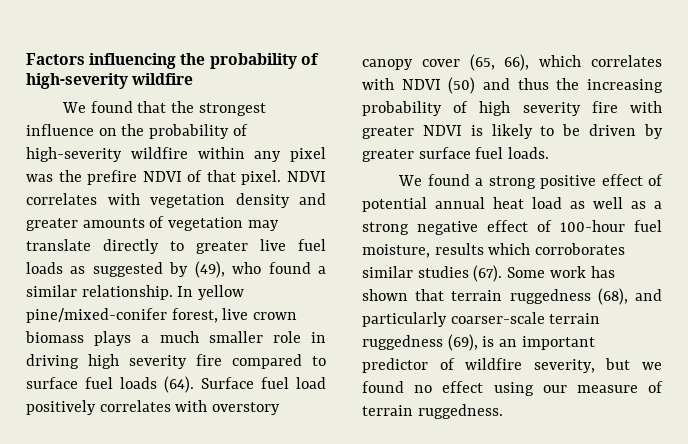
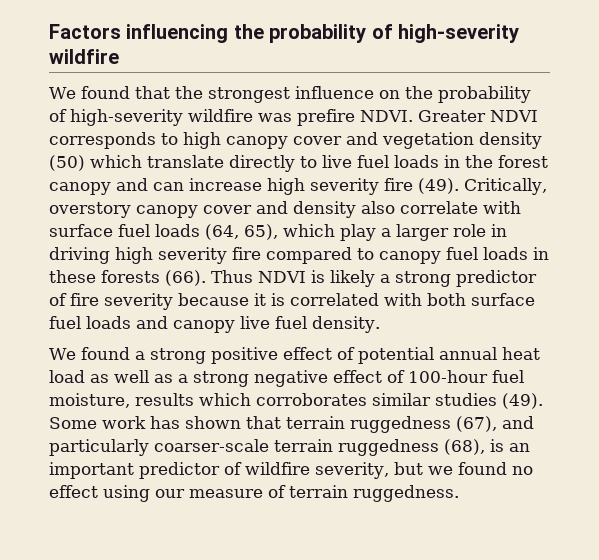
[197,147,326,162] [26,170,327,185] [26,193,326,208] [26,216,279,231] within any pixel was the prefire NDVI of that pixel. NDVI correlates with vegetation density and greater amounts of vegetation may -> [258,109,538,126] [49,132,542,149] [49,155,142,171] was prefire NDVI. Greater NDVI corresponds to high canopy cover and vegetation density (50) which
[196,241,248,254] greater -> (317, 162) none
[70,261,327,278] [26,285,245,300] [26,308,298,323] [25,331,263,346] as suggested by (49), who found a similar relationship. In yellow pine/mixed-conifer forest, live crown biomass plays a much smaller -> [444,155,548,168] [49,178,547,195] [49,201,521,218] [49,224,449,241] in the forest canopy and can increase high severity fire (49). Critically, overstory canopy cover and density also correlate with surface fuel loads (64, 65), which play a larger
[26,376,326,393] [26,400,281,415] [362,54,662,71] [362,77,663,94] [362,101,662,116] [362,124,663,139] [362,147,550,162] surface fuel loads (64). Surface fuel load positively correlates with overstory canopy cover (65, 66), which correlates with NDVI (50) and thus the increasing probability of high severity fire with greater NDVI is likely to be driven by greater surface fuel loads. -> [379,247,549,264] [49,270,537,287] [49,293,535,310] [49,316,380,333] canopy fuel loads in these forests (66). Thus NDVI is likely a strong predictor of fire severity because it is correlated with both surface fuel loads and canopy live fuel density.
[473,265,503,282] (67). -> [502,393,543,409] (49).
[597,288,628,305] (68), -> [456,416,497,432] (67),
[447,334,478,351] (69), -> [444,439,485,455] (68),

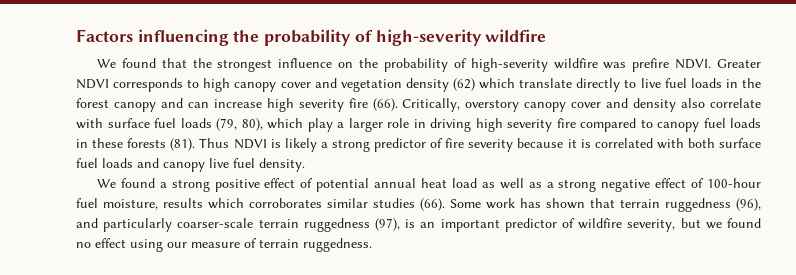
[49,155,85,171] (50) -> [452,78,475,91] (62)
[418,178,459,194] (49). -> [372,98,398,111] (66).
[205,224,278,240] (64, 65), -> [216,118,263,131] (79, 80),
[165,270,206,286] (66). -> [170,138,196,151] (81).
[502,393,543,409] (49). -> [420,198,445,211] (66).
[456,416,497,432] (67), -> [736,198,761,211] (96),
[444,439,485,455] (68), -> [374,218,400,231] (97),

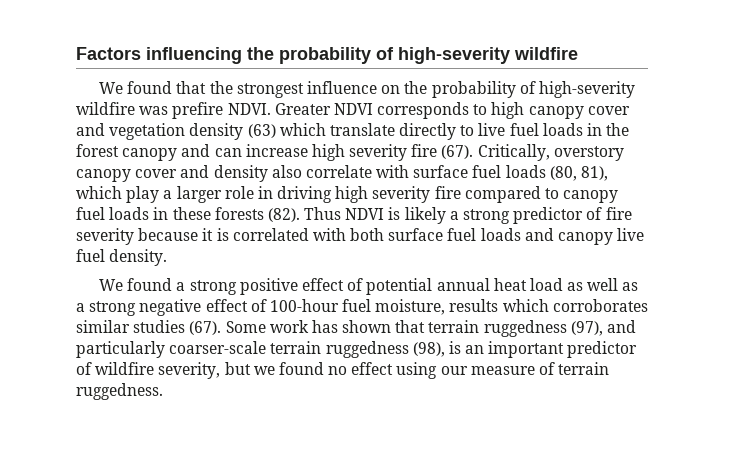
[452,78,475,91] (62) -> [247,124,276,138] (63)
[372,98,398,111] (66). -> [441,145,474,159] (67).
[216,118,263,131] (79, 80), -> [549,166,609,181] (80, 81),
[170,138,196,151] (81). -> [267,208,300,222] (82).
[420,198,445,211] (66). -> [189,321,222,335] (67).
[736,198,761,211] (96), -> [570,321,603,336] (97),
[374,218,400,231] (97), -> [412,342,445,357] (98),

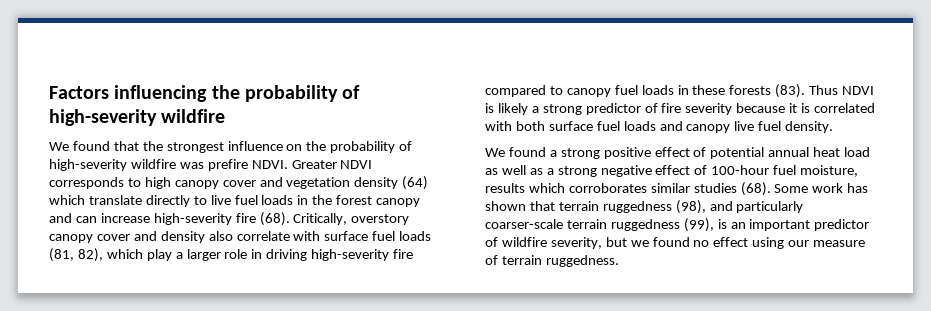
[247,124,276,138] (63) -> [402,176,429,190] (64)
[311,144,474,161] high severity fire (67). -> [153,212,290,226] high-severity fire (68).
[549,166,609,181] (80, 81), -> [49,248,103,262] (81, 82),
[335,186,431,203] high severity -> [311,249,390,261] high-severity
[267,208,300,222] (82). -> [775,84,806,98] (83).
[189,321,222,335] (67). -> [740,182,771,196] (68).
[570,321,603,336] (97), -> [675,200,706,214] (98),
[412,342,445,357] (98), -> [683,218,714,232] (99),

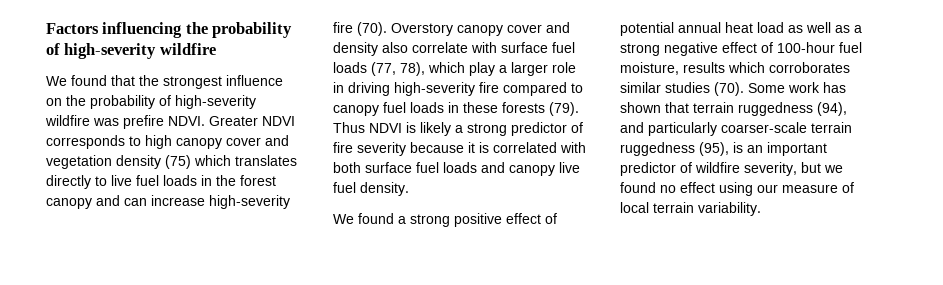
[402,176,429,190] [49,195,142,205] (64) which translate -> [165,155,297,169] (75) which translates
[259,212,410,226] (68). Critically, overstory -> [357,22,453,36] (70). Overstory
[49,248,103,262] (81, 82), -> [371,62,425,76] (77, 78),
[775,84,806,98] (83). -> [549,102,579,116] (79).
[740,182,771,196] (68). -> [714,82,744,96] (70).
[675,200,706,214] (98), -> [817,102,847,116] (94),
[683,218,714,232] (99), -> [699,142,729,156] (95),
[501,255,619,267] terrain ruggedness. -> [620,202,761,216] local terrain variability.

